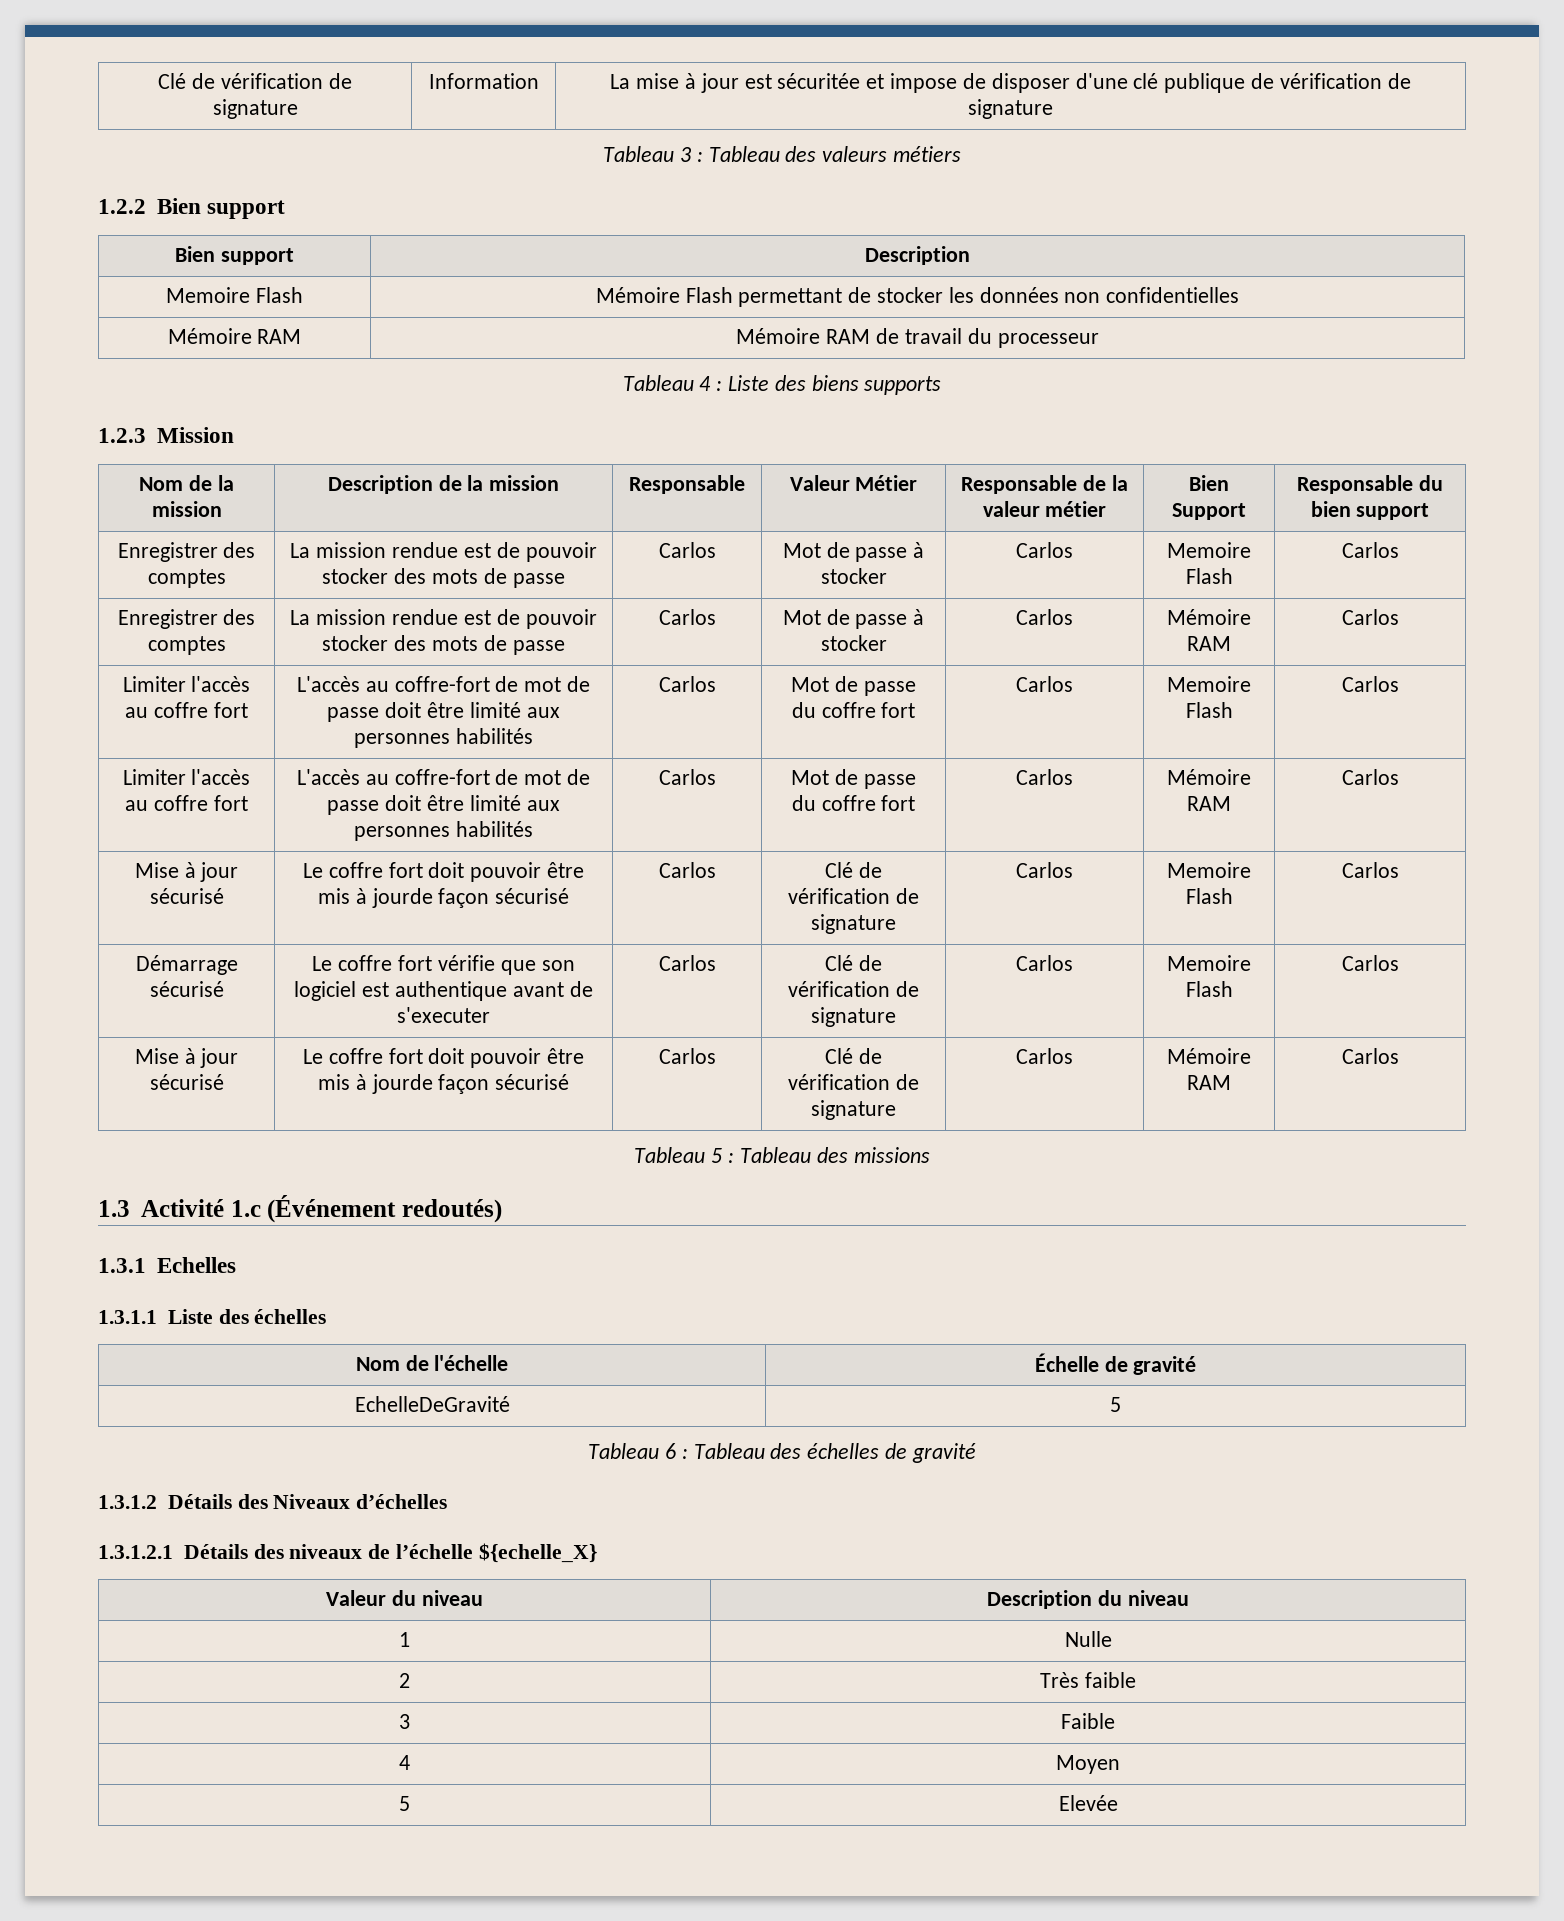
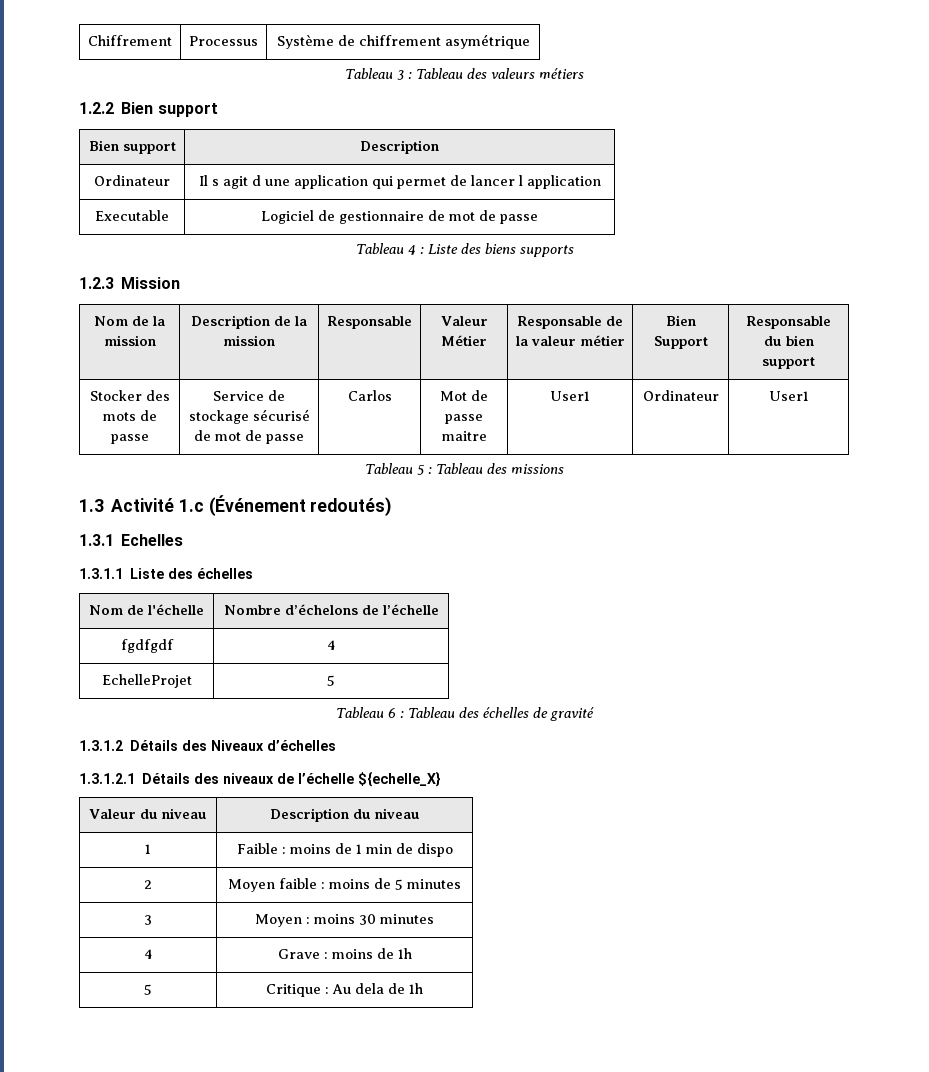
[158,73,352,89] [212,99,298,119] [428,73,539,89] [610,73,1411,93] [968,99,1053,119] Clé de vérification de signature | Information | La mise à jour est sécuritée et impose de disposer d'une clé publique de vérification de signature -> [88,35,172,46] [189,36,258,46] [276,34,530,49] Chiffrement | Processus | Système de chiffrement asymétrique
[166,287,303,303] [595,287,1240,307] [167,328,302,344] [736,328,1099,348] Memoire Flash | Mémoire Flash permettant de stocker les données non confidentielles // Mémoire RAM | Mémoire RAM de travail du processeur -> [94,175,170,186] [198,175,601,189] [95,210,169,221] [261,210,538,224] Ordinateur | Il s agit d une application qui permet de lancer l application // Executable | Logiciel de gestionnaire de mot de passe
[117,542,256,562] [147,569,226,588] [290,542,597,562] [322,568,565,588] [658,542,716,558] [782,542,925,562] [820,568,887,584] [1016,542,1073,558] [1167,542,1251,558] [1185,568,1233,584] [1341,542,1399,558] [117,609,256,629] [147,636,226,655] [290,609,597,629] [322,635,565,655] [658,609,716,625] [782,609,925,629] [820,635,887,651] [1016,609,1073,625] [1167,609,1251,625] [1187,636,1231,651] [1341,609,1399,625] [122,676,251,692] [125,702,248,718] [296,676,591,692] [327,702,560,722] [354,728,533,748] [658,676,716,692] [791,676,916,696] [791,702,916,718] [1016,676,1073,692] [1167,676,1251,692] [1185,702,1233,718] [1341,676,1399,692] [122,769,251,785] [125,795,248,811] [296,769,591,785] [327,795,560,815] [354,821,533,841] [658,769,716,785] [791,769,916,789] [791,795,916,811] [1016,769,1073,785] [1167,769,1251,785] [1187,796,1231,811] [1341,769,1399,785] [134,862,239,882] [149,888,224,904] [302,862,585,882] [317,888,570,908] [658,862,716,878] [825,862,882,878] [788,888,919,904] [811,914,896,934] [1016,862,1073,878] [1167,862,1251,878] [1185,888,1233,904] [1341,862,1399,878] [135,955,238,975] [149,981,224,997] [312,955,575,975] [294,981,593,1001] [396,1007,490,1023] [658,955,716,971] [825,955,882,971] [788,981,919,997] [811,1007,896,1027] [1016,955,1073,971] [1167,955,1251,971] [1185,981,1233,997] [1341,955,1399,971] [134,1048,239,1068] [149,1074,224,1090] [302,1048,585,1068] [317,1074,570,1094] [658,1048,716,1064] [825,1048,882,1064] [788,1074,919,1090] [811,1100,896,1120] [1016,1048,1073,1064] [1167,1048,1251,1064] [1187,1075,1231,1090] [1341,1048,1399,1064] Enregistrer des comptes | La mission rendue est de pouvoir stocker des mots de passe | Carlos | Mot de passe à stocker | Carlos | Memoire Flash | Carlos // Enregistrer des comptes | La mission rendue est de pouvoir stocker des mots de passe | Carlos | Mot de passe à stocker | Carlos | Mémoire RAM | Carlos // Limiter l'accès au coffre fort | L'accès au coffre-fort de mot de passe doit être limité aux personnes habilités | Carlos | Mot de passe du coffre fort | Carlos | Memoire Flash | Carlos // Limiter l'accès au coffre fort | L'accès au coffre-fort de mot de passe doit être limité aux personnes habilités | Carlos | Mot de passe du coffre fort | Carlos | Mémoire RAM | Carlos // Mise à jour sécurisé | Le coffre fort doit pouvoir être mis à jourde façon sécurisé | Carlos | Clé de vérification de signature | Carlos | Memoire Flash | Carlos // Démarrage sécurisé | Le coffre fort vérifie que son logiciel est authentique avant de s'executer | Carlos | Clé de vérification de signature | Carlos | Memoire Flash | Carlos // Mise à jour sécurisé | Le coffre fort doit pouvoir être mis à jourde façon sécurisé | Carlos | Clé de vérification de signature | Carlos | Mémoire RAM | Carlos -> [89,390,170,401] [102,410,157,421] [110,434,149,444] [213,390,285,401] [188,409,310,424] [194,430,304,444] [347,390,392,401] [440,390,488,401] [445,414,483,424] [441,431,487,441] [550,391,590,401] [642,390,719,401] [768,391,809,401] Stocker des mots de passe | Service de stockage sécurisé de mot de passe | Carlos | Mot de passe maitre | User1 | Ordinateur | User1
[1034,1353,1197,1375] [354,1396,510,1412] Échelle de gravité // EchelleDeGravité -> [223,604,439,615] [120,639,174,653] [326,640,336,650] [101,674,192,688] Nombre d’échelons de l’échelle // fgdfgdf | 4 // EchelleProjet
[1064,1631,1112,1647] Nulle -> [236,843,453,857] Faible : moins de 1 min de dispo
[1040,1672,1080,1688] Très -> [227,879,275,892] Moyen
[399,1714,410,1729] [1061,1713,1115,1729] [399,1755,410,1770] [1056,1755,1120,1774] [399,1796,410,1811] [1058,1795,1118,1811] // 3 | Faible // 4 | Moyen // 5 | Elevée -> [321,878,461,890] [144,915,152,925] [254,914,434,927] [143,949,153,959] [277,948,412,959] [144,984,152,995] [266,983,423,997] : moins de 5 minutes // 3 | Moyen : moins 30 minutes // 4 | Grave : moins de 1h // 5 | Critique : Au dela de 1h

